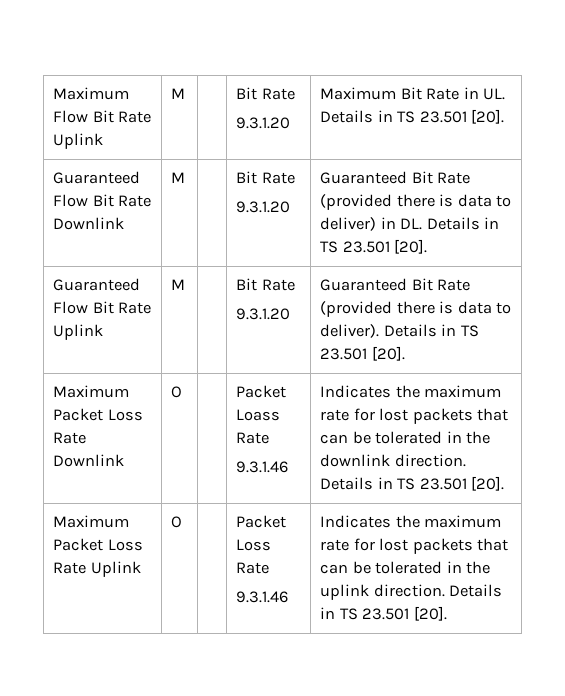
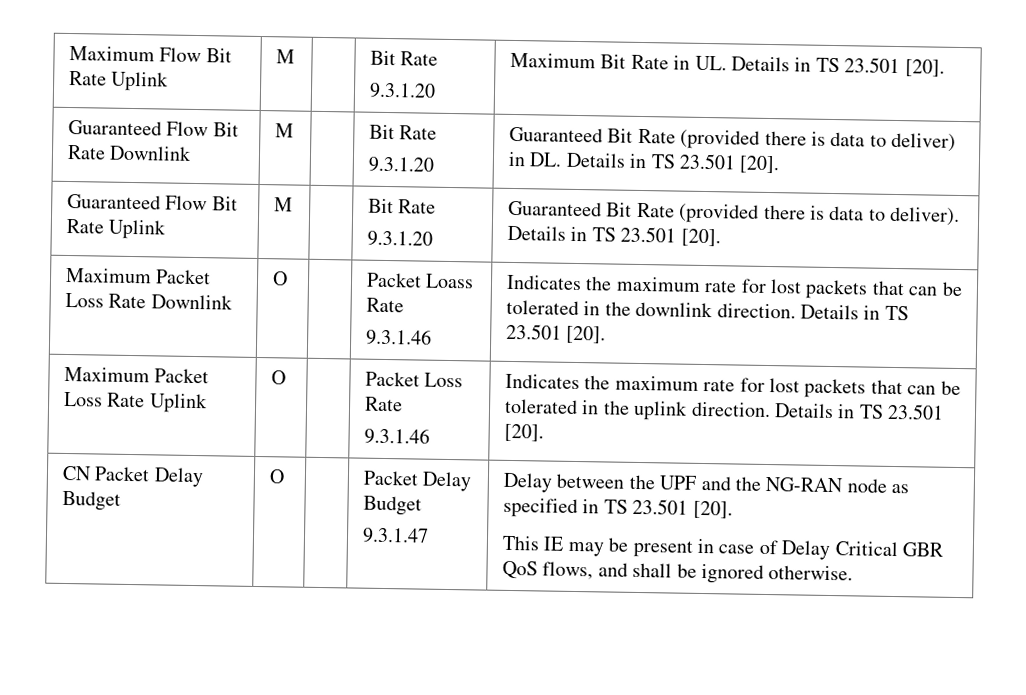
(447, 613) none -> [62,465,204,488] [62,490,122,511] [269,469,286,484] [363,470,473,492] [363,495,423,516] [362,527,430,544] [503,472,910,494] [503,497,733,519] [502,535,945,561] [502,560,854,584] // CN Packet Delay Budget | O | | Packet Delay Budget // 9.3.1.47 | Delay between the UPF and the NG-RAN node as specified in TS 23.501 [20]. // This IE may be present in case of Delay Critical GBR QoS flows, and shall be ignored otherwise.

